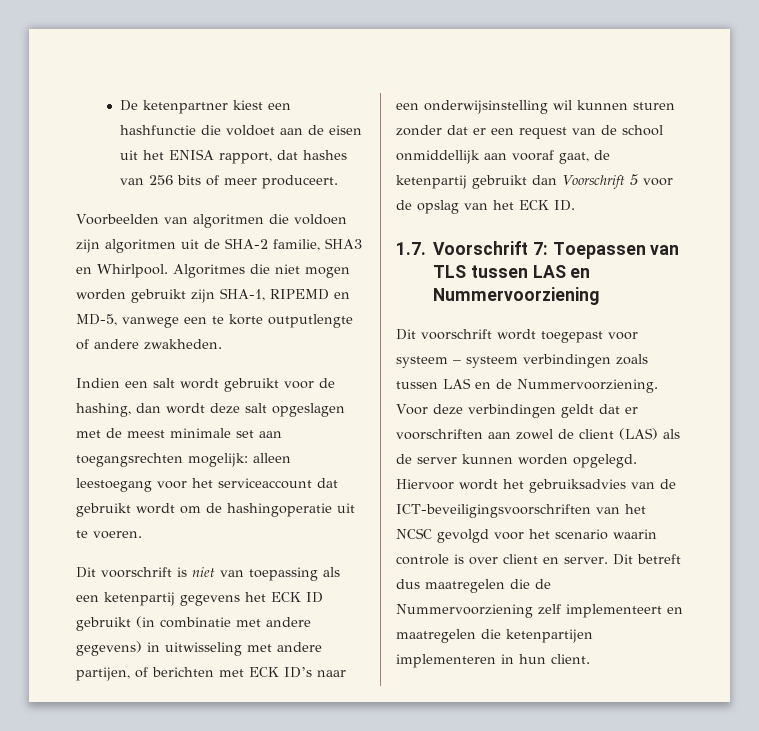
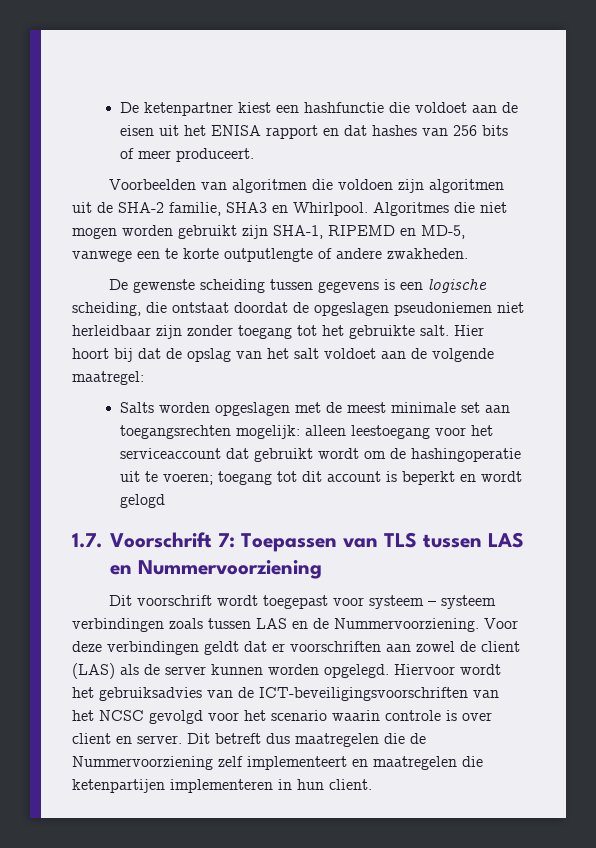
[219,152,273,164] rapport, -> [266,125,340,139] rapport en
[76,378,335,392] [76,403,267,417] Indien een salt wordt gebruikt voor de hashing, dan wordt deze salt -> [108,279,487,293] [72,302,524,316] [72,325,484,339] [72,348,494,362] [72,371,144,385] [120,402,211,413] De gewenste scheiding tussen gegevens is een logische scheiding, die ontstaat doordat de opgeslagen pseudoniemen niet herleidbaar zijn zonder toegang tot het gebruikte salt. Hier hoort bij dat de opslag van het salt voldoet aan de volgende maatregel: // Salts worden
[93,531,142,539] [76,567,340,581] [76,592,323,606] [76,616,311,631] [76,641,322,656] [76,667,346,681] [396,100,675,114] [396,125,663,139] [396,150,610,164] [396,174,673,189] [396,200,575,214] voeren. // Dit voorschrift is niet van toepassing als een ketenpartij gegevens het ECK ID gebruikt (in combinatie met andere gegevens) in uitwisseling met andere partijen, of berichten met ECK ID’s naar een onderwijsinstelling wil kunnen sturen zonder dat er een request van de school onmiddellijk aan vooraf gaat, de ketenpartij gebruikt dan Voorschrift 5 voor de opslag van het ECK ID. -> [163,471,523,485] [120,494,166,508] voeren; toegang tot dit account is beperkt en wordt gelogd

